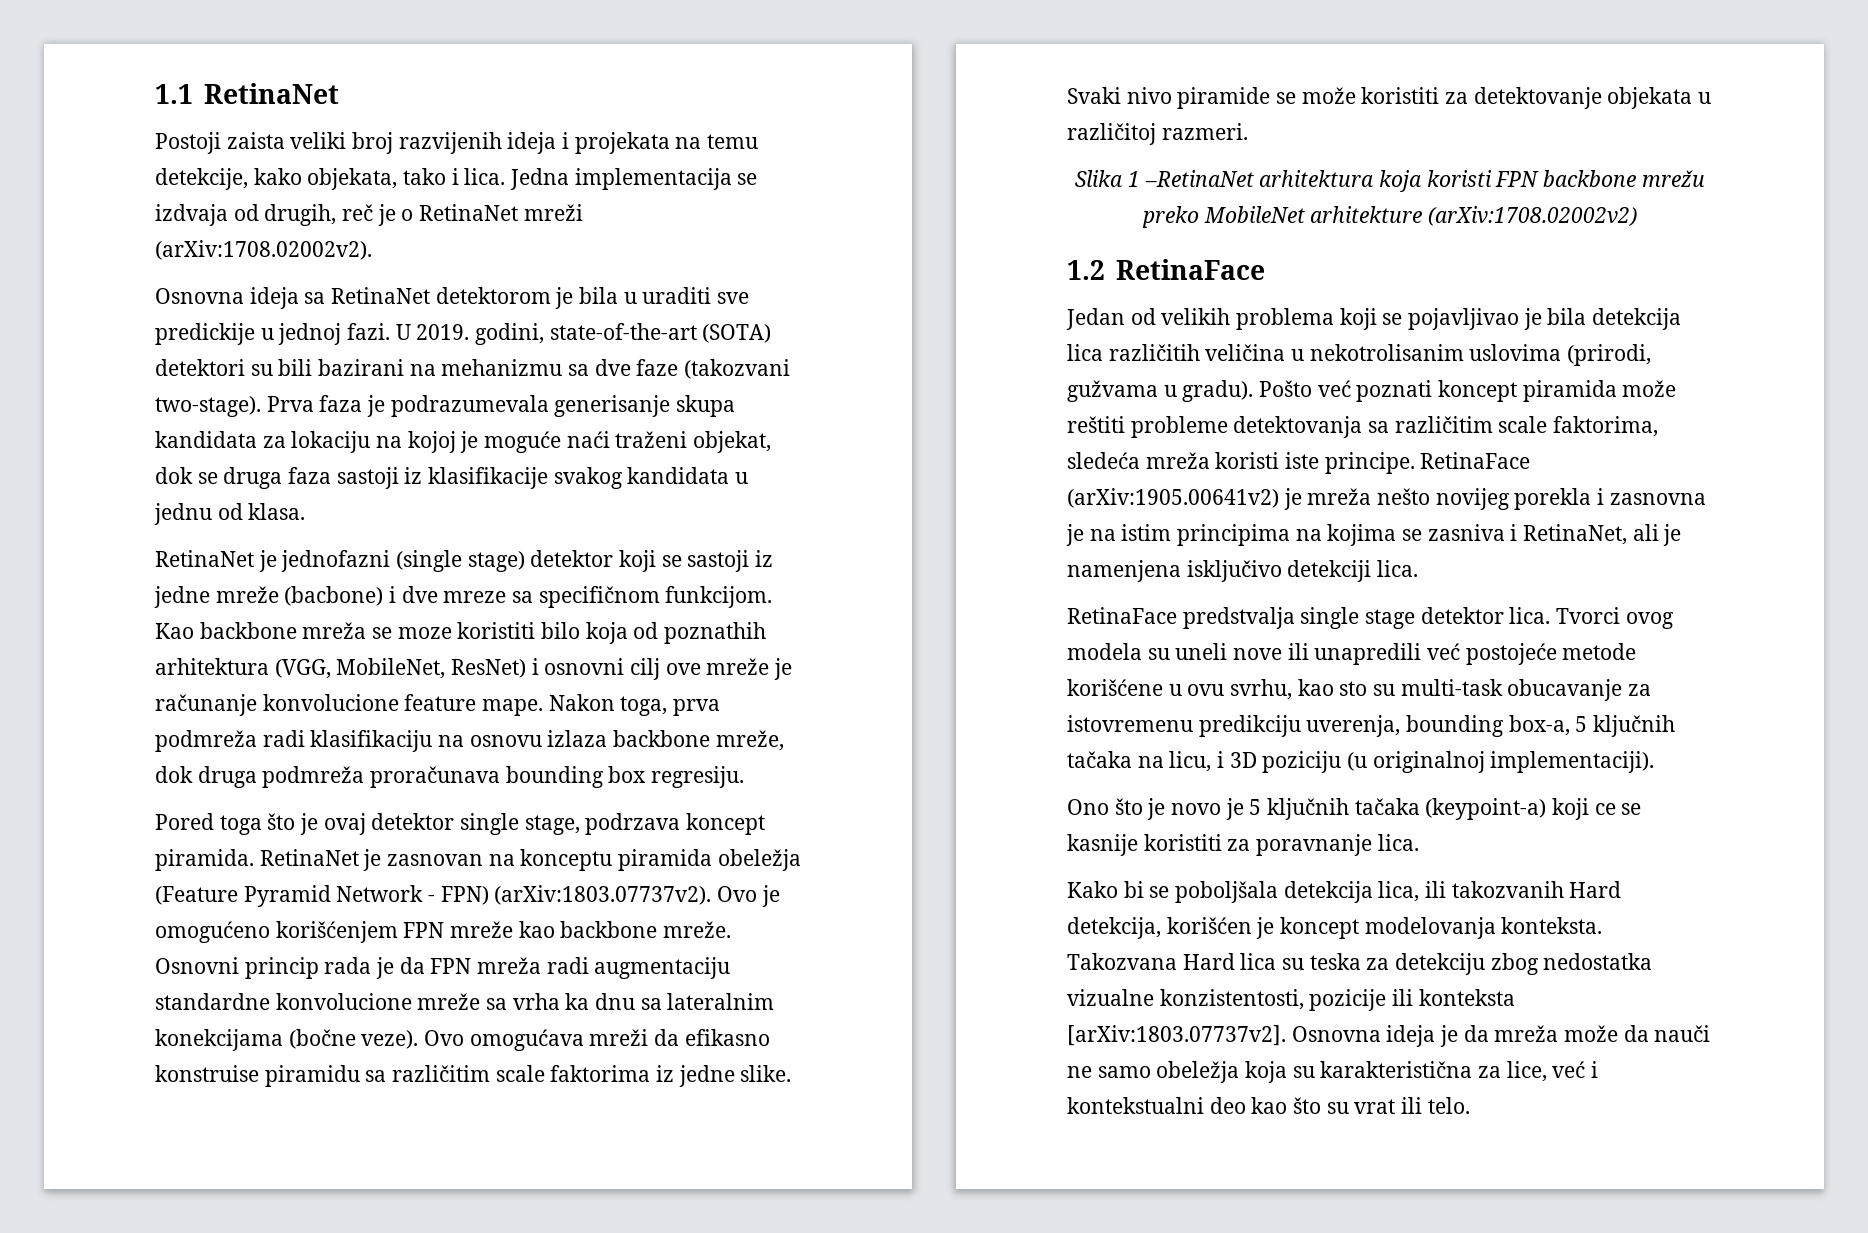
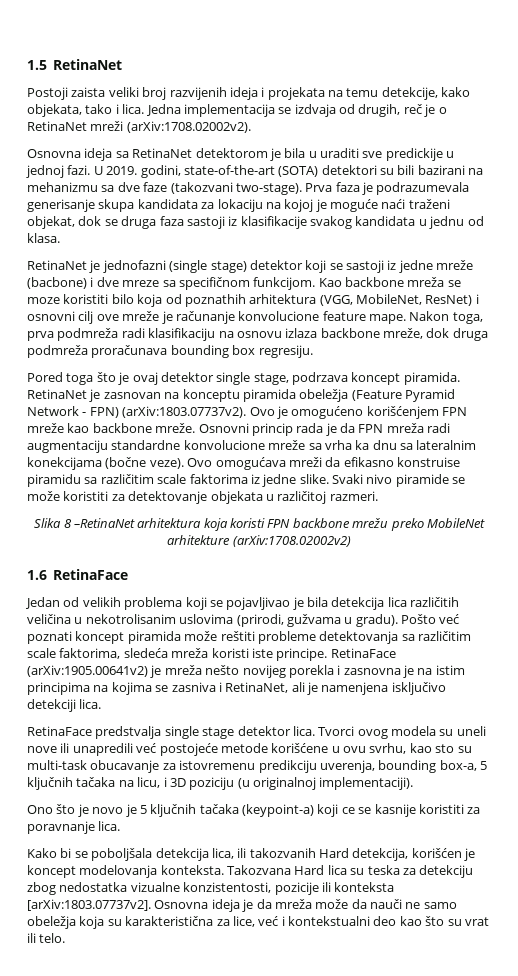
[155,84,193,104] 1.1 -> [27,60,47,70] 1.5
[1127,171,1140,187] 1 -> [63,519,72,528] 8
[1067,260,1105,280] 1.2 -> [27,570,47,580] 1.6

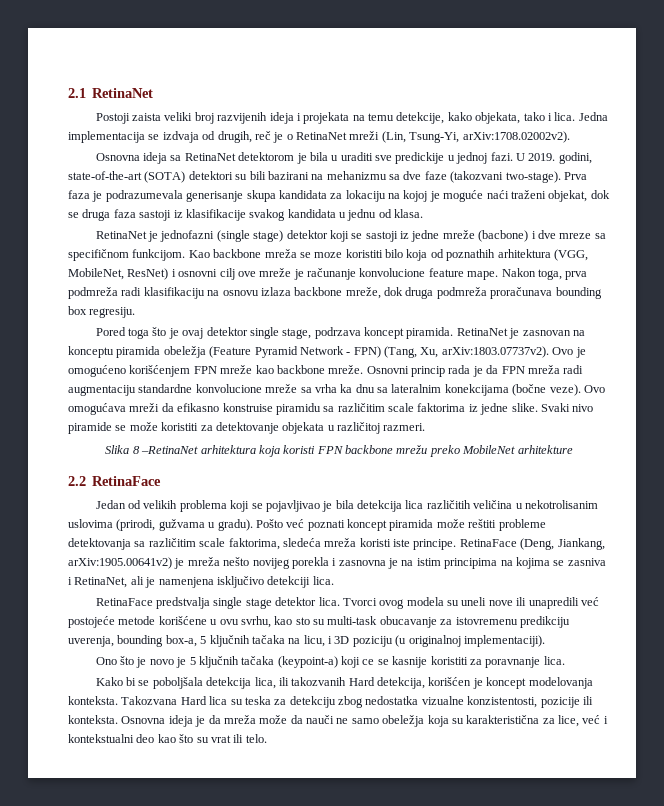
[27,60,47,70] 1.5 -> [68,88,86,98] 2.1
[126,121,251,133] (arXiv:1708.02002v2). -> [381,131,570,143] (Lin, Tsung-Yi, arXiv:1708.02002v2).
[122,406,247,418] (arXiv:1803.07737v2). -> [384,346,549,358] (Tang, Xu, arXiv:1803.07737v2).
[232,535,351,547] [27,570,47,580] (arXiv:1708.02002v2) // 1.6 -> [68,476,86,486] // 2.2
[27,665,148,677] (arXiv:1905.00641v2) -> [520,538,605,550] [68,557,172,569] (Deng, Jiankang, arXiv:1905.00641v2)
[334,882,395,892] [27,899,151,911] konteksta [arXiv:1803.07737v2]. -> [68,715,118,724] konteksta.

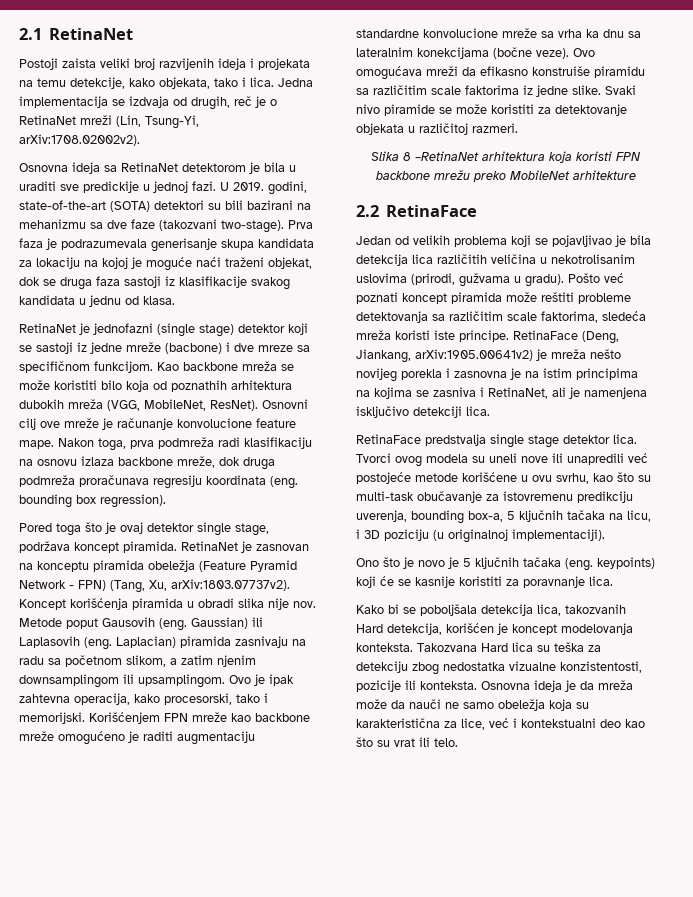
[314,252,343,258] moze -> [19,380,50,390] može
[553,249,588,261] [68,268,218,280] (VGG, MobileNet, ResNet) i osnovni -> [19,399,308,411] dubokih mreža (VGG, MobileNet, ResNet). Osnovni
(553, 293) none -> [153,475,298,489] regresiju koordinata (eng.
[89,307,136,318] regresiju. -> [100,494,166,508] regression).
[314,327,361,339] podrzava -> [19,541,70,553] podržava
[552,347,586,358] [68,365,584,377] Ovo je omogućeno korišćenjem FPN mreže kao backbone mreže. Osnovni princip rada je da FPN mreža radi -> [19,598,316,610] [19,617,263,631] [19,636,306,650] [19,655,256,667] [19,674,294,688] [19,693,268,705] [19,712,310,724] [19,731,173,745] Koncept korišćenja piramida u obradi slika nije nov. Metode poput Gausovih (eng. Gaussian) ili Laplasovih (eng. Laplacian) piramida zasnivaju na radu sa početnom slikom, a zatim njenim downsamplingom ili upsamplingom. Ovo je ipak zahtevna operacija, kako procesorski, tako i memorijski. Korišćenjem FPN mreže kao backbone mreže omogućeno je raditi
[222,403,273,412] konstruise -> [532,66,590,76] konstruiše
[295,617,310,625] sto -> [617,472,634,482] što
[379,616,437,628] obucavanje -> [417,491,482,503] obučavanje
[277,656,375,668] (keypoint-a) koji ce -> [565,557,655,571] [356,576,394,588] (eng. keypoints) koji će
[278,677,289,686] ili -> (561, 610) none
[244,696,271,705] teska -> [554,642,584,652] teška

